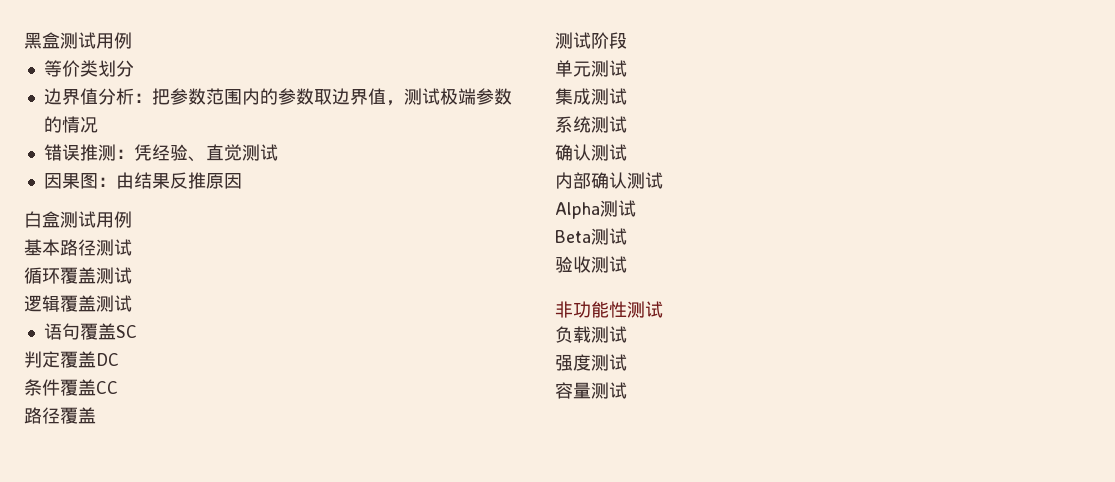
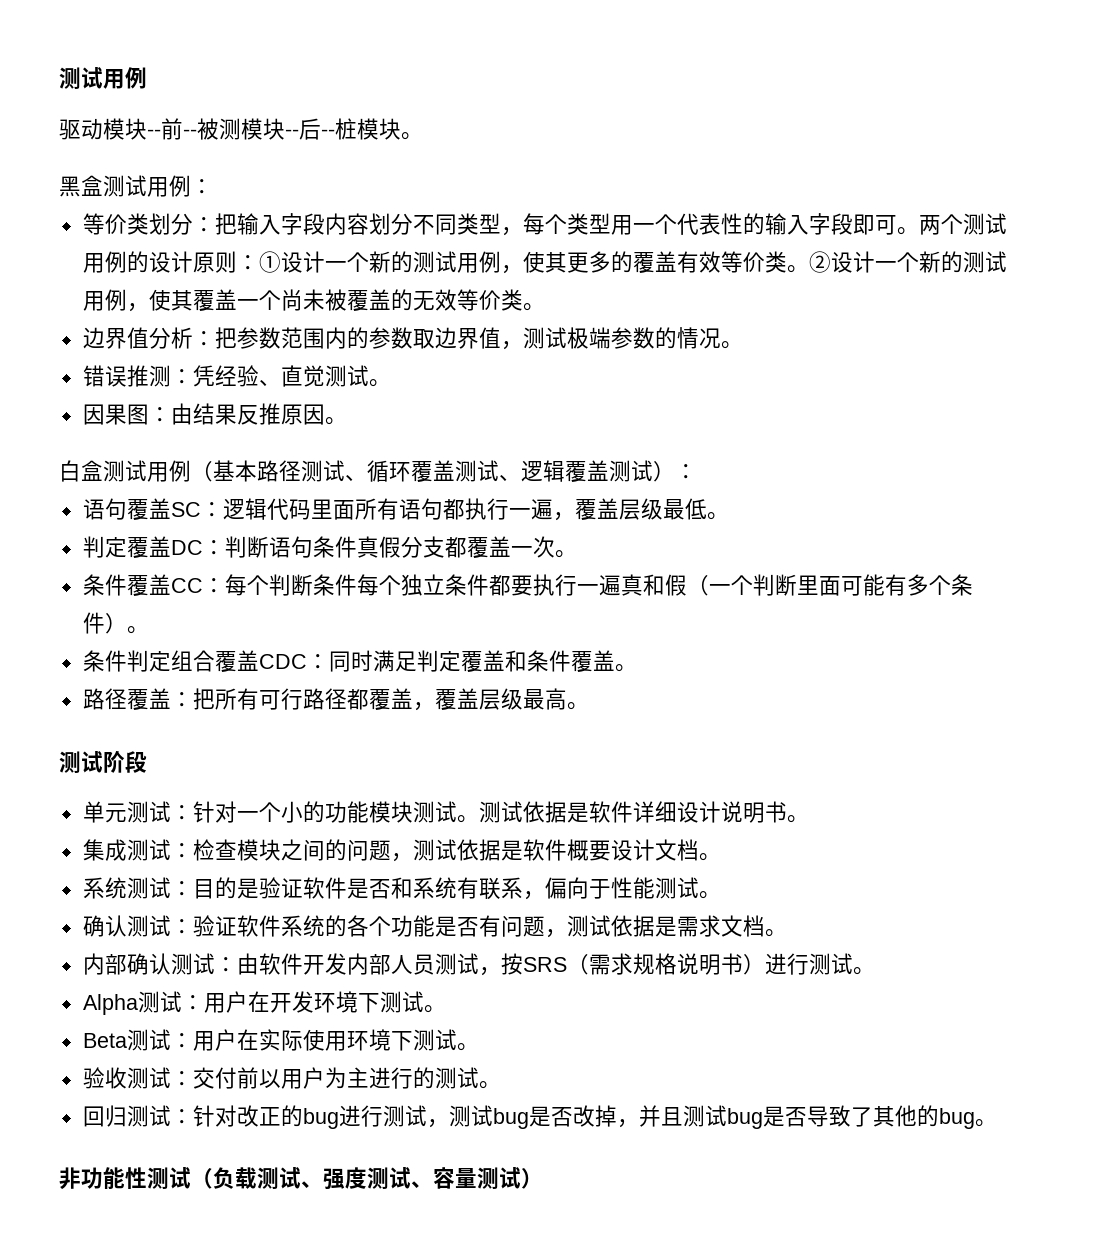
(24, 40) none -> [59,67,147,89] [59,118,423,140] 测试用例 // 驱动模块--前--被测模块--后--桩模块。 //
(132, 40) none -> [191,179,213,194] ：
(134, 68) none -> [192,213,1007,236] [82,251,1007,274] [82,289,545,312] ：把输入字段内容划分不同类型，每个类型用一个代表性的输入字段即可。两个测试用例的设计原则：①设计一个新的测试用例，使其更多的覆盖有效等价类。②设计一个新的测试用例，使其覆盖一个尚未被覆盖的无效等价类。
(98, 124) none -> [720,341,743,349] 。
(278, 152) none -> [368,379,391,387] 。
(242, 181) none -> [324,417,347,425] 。
(132, 219) // -> [191,461,213,482] （
(132, 247) // -> [345,474,367,481] 、
(132, 275) // -> [499,474,521,481] 、
(132, 303) none -> [653,461,697,482] ）：
[24,351,119,368] [24,379,118,396] [24,407,96,424] [555,32,627,49] [555,60,627,77] [555,88,627,105] [555,116,627,133] [555,144,627,161] [555,172,663,189] [555,200,636,219] [555,228,627,245] [555,256,627,273] // 判定覆盖DC // 条件覆盖CC // 路径覆盖 // 测试阶段 // 单元测试 // 集成测试 // 系统测试 // 确认测试 // 内部确认测试 // Alpha测试 // Beta测试 // 验收测试 -> [200,498,729,521] [82,536,577,558] [82,574,973,596] [82,612,149,634] [82,650,637,672] [82,688,589,711] [59,750,147,773] [82,801,809,823] [82,839,721,862] [82,877,721,900] [82,915,787,938] [82,953,875,976] [82,991,446,1015] [82,1029,479,1051] [82,1067,501,1089] [82,1105,997,1129] ：逻辑代码里面所有语句都执行一遍，覆盖层级最低。 // 判定覆盖DC：判断语句条件真假分支都覆盖一次。 // 条件覆盖CC：每个判断条件每个独立条件都要执行一遍真和假（一个判断里面可能有多个条件）。 // 条件判定组合覆盖CDC：同时满足判定覆盖和条件覆盖。 // 路径覆盖：把所有可行路径都覆盖，覆盖层级最高。 // 测试阶段 // 单元测试：针对一个小的功能模块测试。测试依据是软件详细设计说明书。 // 集成测试：检查模块之间的问题，测试依据是软件概要设计文档。 // 系统测试：目的是验证软件是否和系统有联系，偏向于性能测试。 // 确认测试：验证软件系统的各个功能是否有问题，测试依据是需求文档。 // 内部确认测试：由软件开发内部人员测试，按SRS（需求规格说明书）进行测试。 // Alpha测试：用户在开发环境下测试。 // Beta测试：用户在实际使用环境下测试。 // 验收测试：交付前以用户为主进行的测试。 // 回归测试：针对改正的bug进行测试，测试bug是否改掉，并且测试bug是否导致了其他的bug。
(663, 309) // -> [191,1168,213,1189] （
(627, 334) // -> [301,1181,323,1188] 、
(627, 362) // -> [411,1181,433,1188] 、
(627, 390) none -> [521,1168,543,1189] ）

